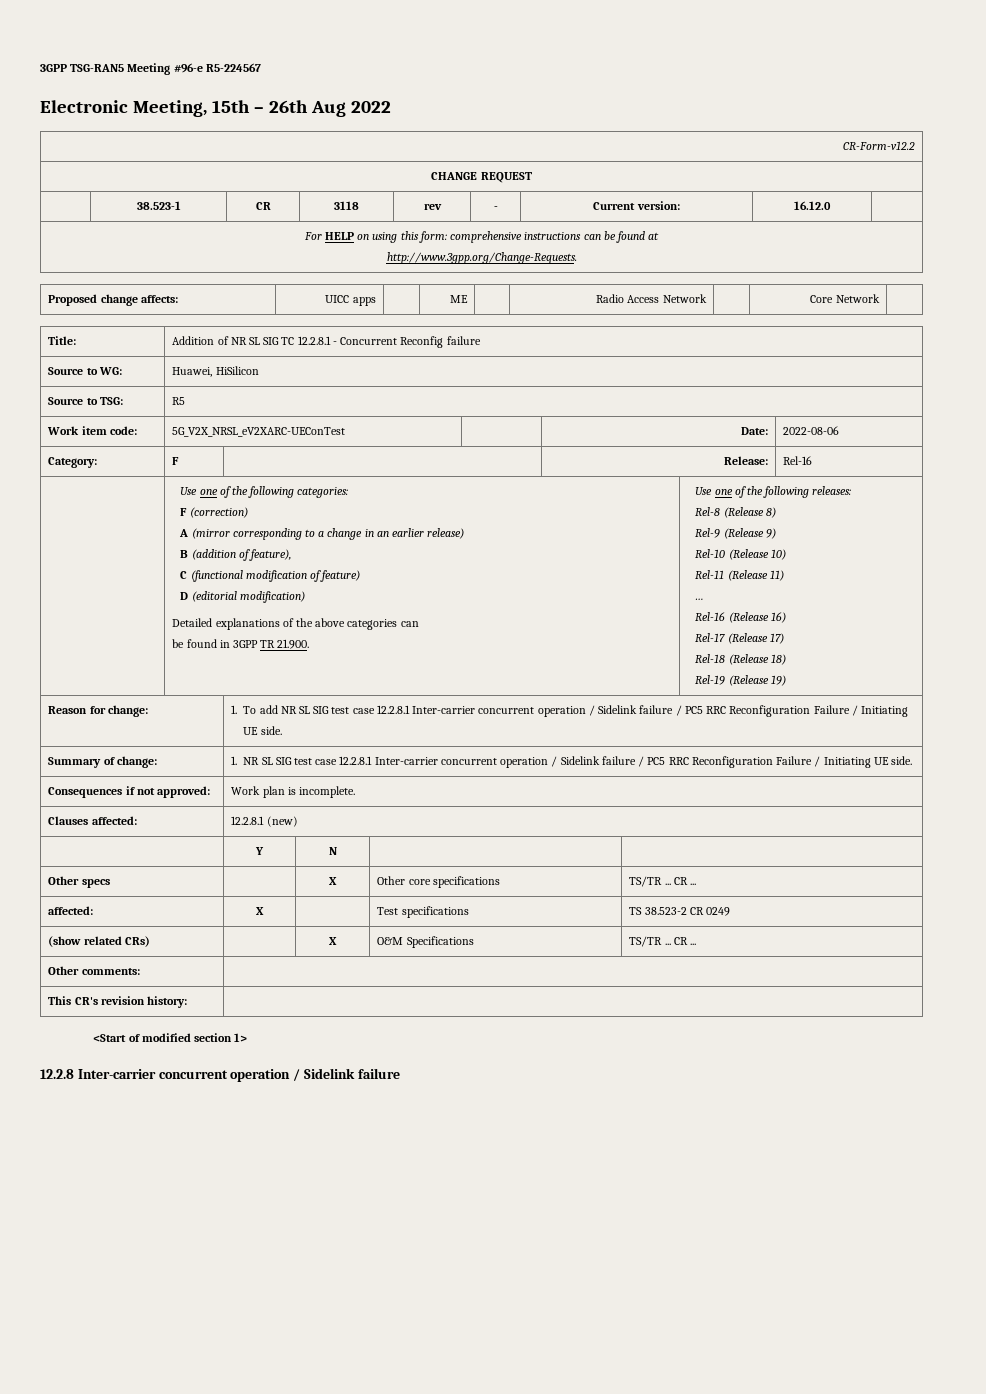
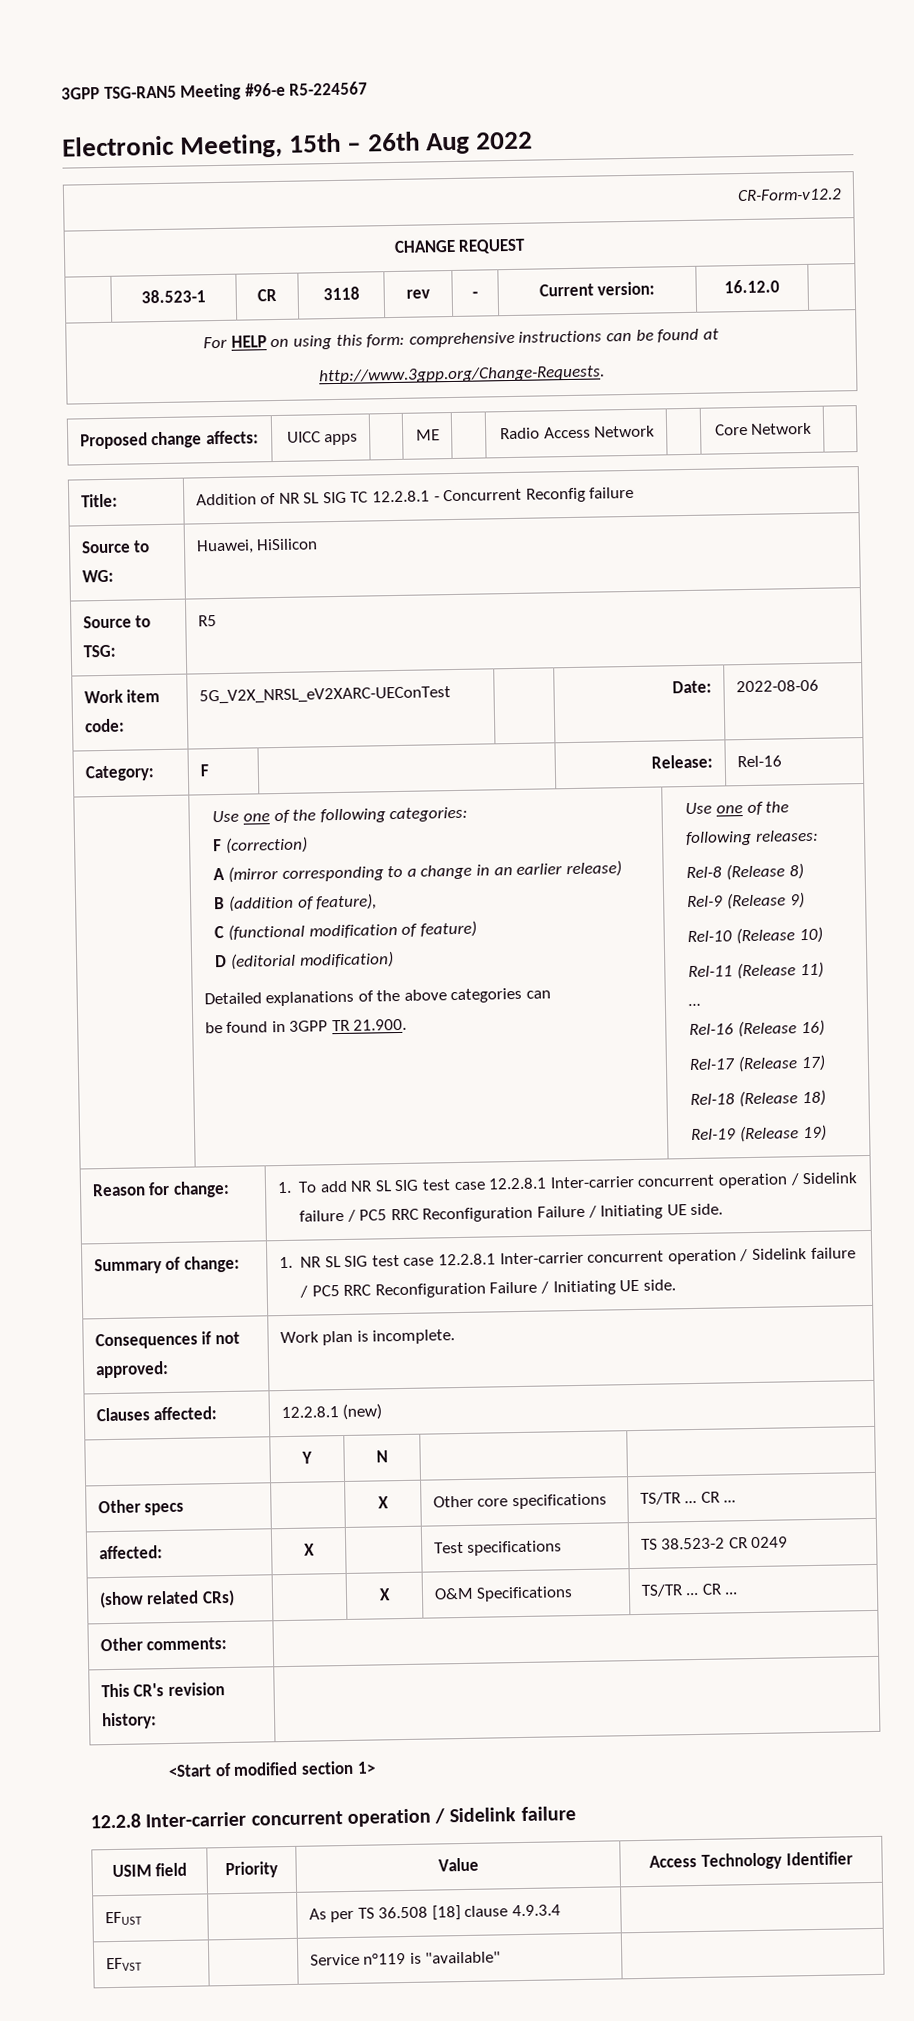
(400, 1073) none -> [111,1862,188,1878] [225,1861,278,1879] [437,1857,479,1872] [649,1851,853,1870] [104,1911,142,1926] [308,1904,562,1923] [105,1957,142,1972] [309,1951,502,1966] // USIM field | Priority | Value | Access Technology Identifier // EFUST | | As per TS 36.508 [18] clause 4.9.3.4 | // EFVST | | Service n°119 is "available" |

